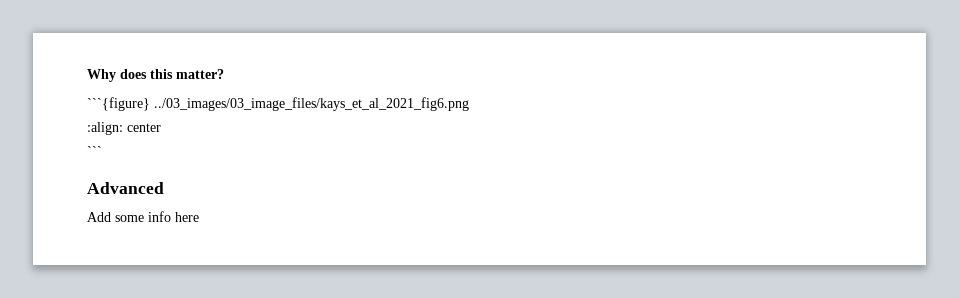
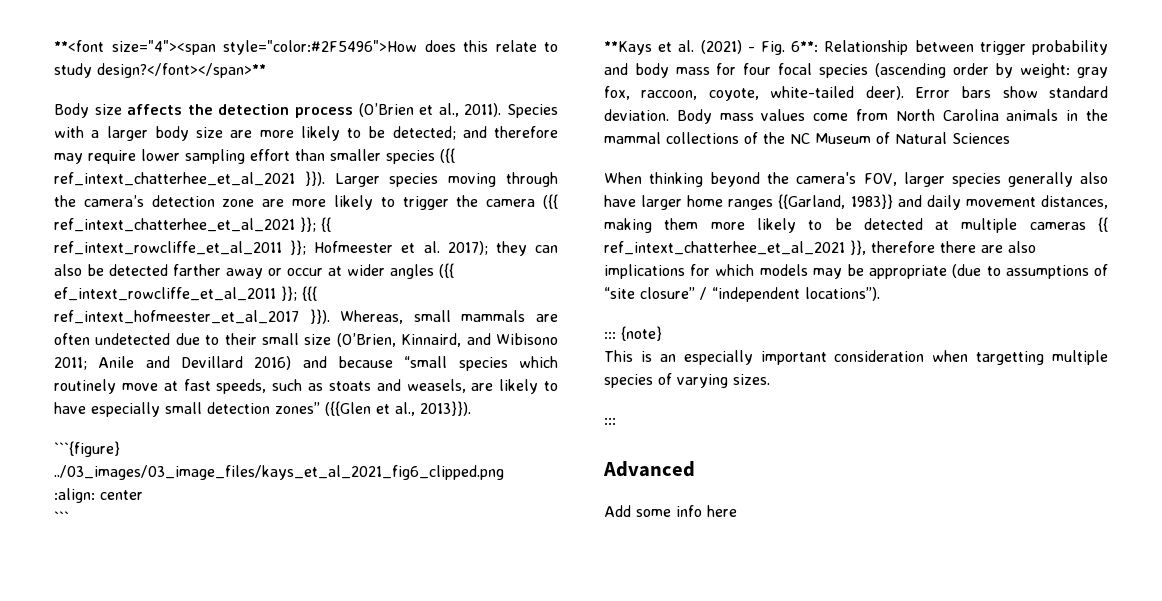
[87,69,224,82] Why does this matter? -> [54,40,558,55] [54,63,266,78] [54,103,559,118] [54,126,558,141] [54,148,455,164] [54,171,558,187] [54,194,558,210] [54,217,331,232] [54,240,559,256] [54,263,454,279] [54,286,317,301] [54,309,559,324] [54,333,558,347] [54,356,558,371] [54,379,558,394] [54,401,471,417] **<font size="4"><span style="color:#2F5496">How does this relate to study design?</font></span>** // Body size affects the detection process (O’Brien et al., 2011). Species with a larger body size are more likely to be detected; and therefore may require lower sampling effort than smaller species ({{ ref_intext_chatterhee_et_al_2021 }}). Larger species moving through the camera’s detection zone are more likely to trigger the camera ({{ ref_intext_chatterhee_et_al_2021 }}; {{ ref_intext_rowcliffe_et_al_2011 }}; Hofmeester et al. 2017); they can also be detected farther away or occur at wider angles ({{ ef_intext_rowcliffe_et_al_2011 }}; {{{ ref_intext_hofmeester_et_al_2017 }}). Whereas, small mammals are often undetected due to their small size (O’Brien, Kinnaird, and Wibisono 2011; Anile and Devillard 2016) and because “small species which routinely move at fast speeds, such as stoats and weasels, are likely to have especially small detection zones” ({{Glen et al., 2013}}).
[154,97,469,111] ../03_images/03_image_files/kays_et_al_2021_fig6.png -> [54,465,504,480] ../03_images/03_image_files/kays_et_al_2021_fig6_clipped.png
(102, 151) none -> [604,40,1108,55] [604,63,1108,78] [604,86,1108,101] [604,109,1108,124] [604,132,1010,144] [604,172,1108,187] [604,194,1108,210] [604,217,1108,233] [604,240,1036,255] [604,264,1108,279] [604,287,880,302] [604,326,662,341] [604,350,1108,365] [604,373,770,388] [604,418,616,425] // **Kays et al. (2021) - Fig. 6**: Relationship between trigger probability and body mass for four focal species (ascending order by weight: gray fox, raccoon, coyote, white-tailed deer). Error bars show standard deviation. Body mass values come from North Carolina animals in the mammal collections of the NC Museum of Natural Sciences // When thinking beyond the camera's FOV, larger species generally also have larger home ranges {{Garland, 1983}} and daily movement distances, making them more likely to be detected at multiple cameras {{ ref_intext_chatterhee_et_al_2021 }}, therefore there are also implications for which models may be appropriate (due to assumptions of “site closure” / “independent locations”). // ::: {note} // This is an especially important consideration when targetting multiple species of varying sizes. // :::

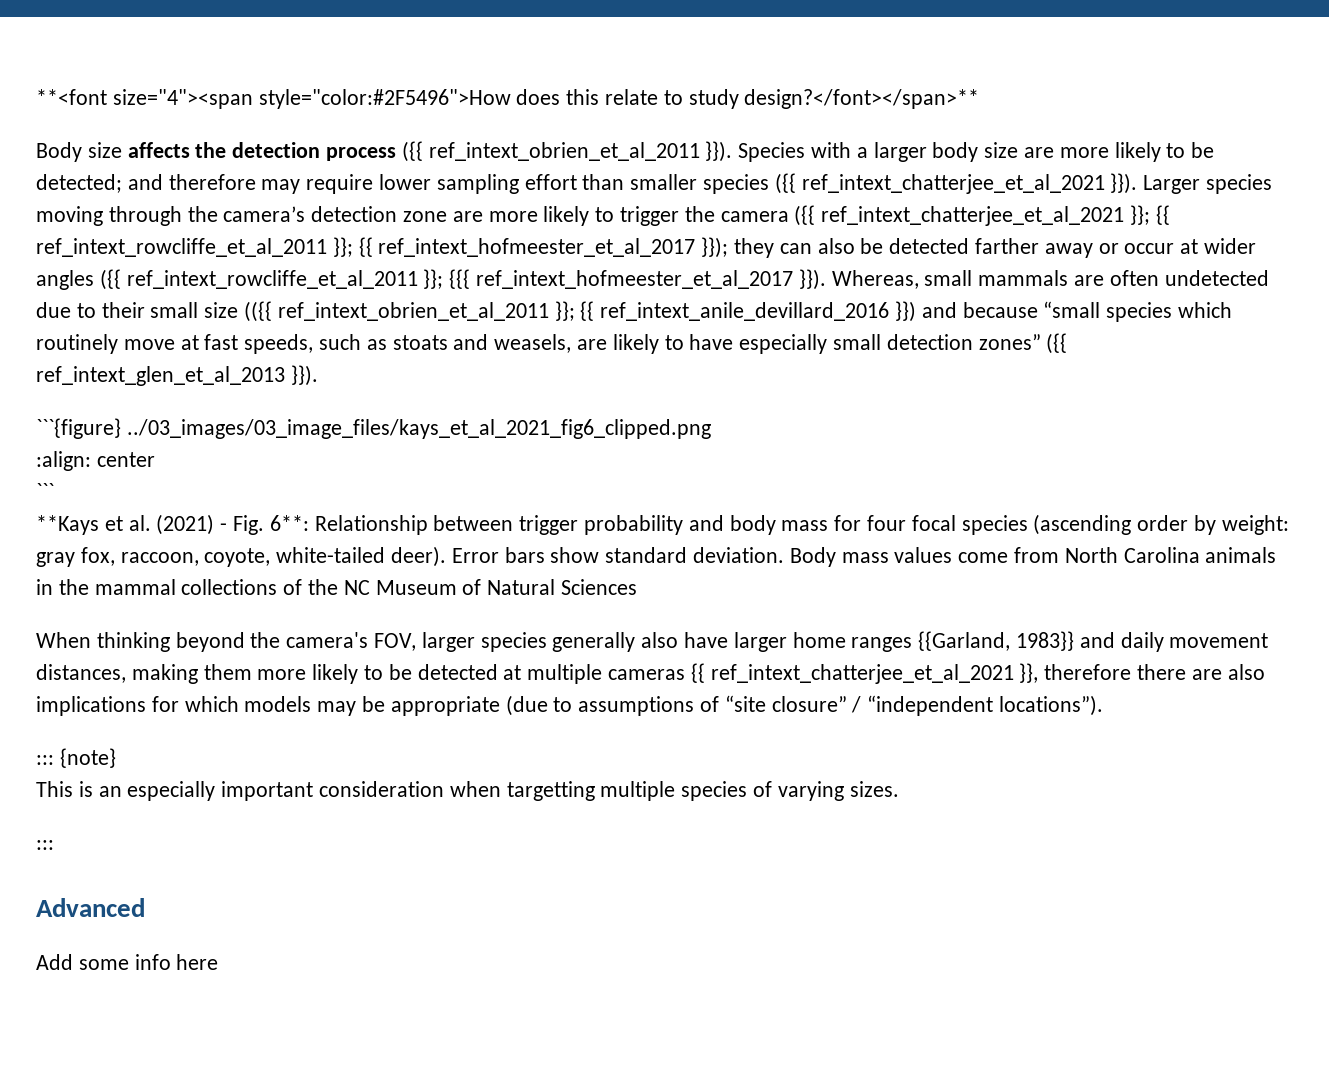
[358,103,502,117] (O’Brien et al., 2011). -> [401,141,733,162] ({{ ref_intext_obrien_et_al_2011 }}).
[54,172,295,186] ref_intext_chatterhee_et_al_2021 -> [801,174,1105,194] ref_intext_chatterjee_et_al_2021
[54,218,295,232] ref_intext_chatterhee_et_al_2021 -> [821,206,1125,226] ref_intext_chatterjee_et_al_2021
[314,241,488,255] Hofmeester et al. 2017); -> [358,237,729,258] {{ ref_intext_hofmeester_et_al_2017 }});
[54,287,276,301] ef_intext_rowcliffe_et_al_2011 -> [126,270,418,289] ref_intext_rowcliffe_et_al_2011
[336,333,558,347] [54,356,292,370] (O’Brien, Kinnaird, and Wibisono 2011; Anile and Devillard 2016) -> [244,301,917,322] (({{ ref_intext_obrien_et_al_2011 }}; {{ ref_intext_anile_devillard_2016 }})
[325,401,471,416] ({{Glen et al., 2013}}). -> [1046,333,1068,354] [36,365,318,386] ({{ ref_intext_glen_et_al_2013 }}).
[604,241,845,255] ref_intext_chatterhee_et_al_2021 -> [710,664,1014,684] ref_intext_chatterjee_et_al_2021

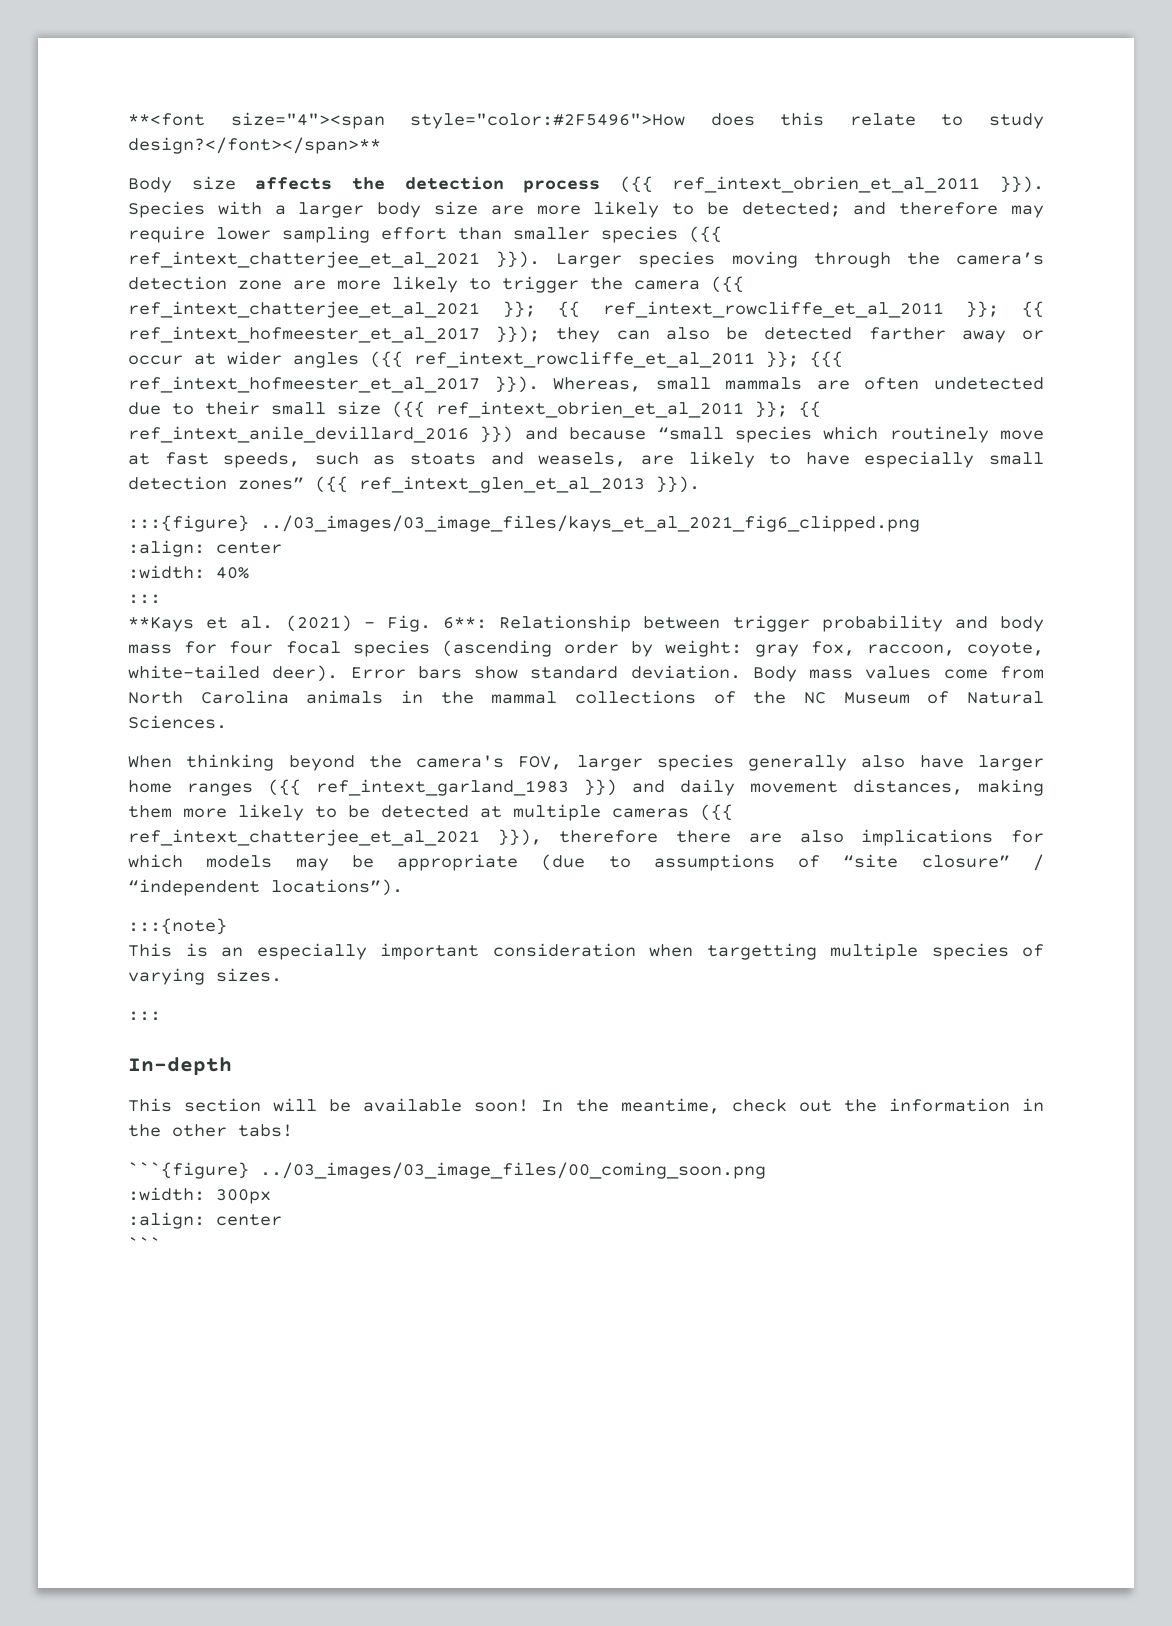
[244,301,273,322] (({{ -> [392,401,425,418] ({{
[36,418,121,439] ```{figure} -> [128,515,249,532] :::{figure}
[36,483,54,499] ``` -> [128,565,249,579] [128,594,161,604] :width: 40% // :::
[561,579,638,595] Sciences -> [128,715,227,729] Sciences.
[918,631,1075,651] {{Garland, 1983}} -> [268,779,617,796] ({{ ref_intext_garland_1983 }})
[690,663,1039,684] {{ ref_intext_chatterjee_et_al_2021 }}, -> [700,804,733,821] [128,829,542,846] ({{ ref_intext_chatterjee_et_al_2021 }}),
[36,748,116,768] ::: {note} -> [128,918,227,935] :::{note}
[36,898,145,917] [36,954,219,970] Advanced // Add some info here -> [128,1057,232,1076] [128,1098,1044,1114] [128,1124,293,1137] [128,1162,766,1179] [128,1187,271,1204] [128,1212,282,1229] [128,1237,161,1250] In-depth // This section will be available soon! In the meantime, check out the information in the other tabs! // ```{figure} ../03_images/03_image_files/00_coming_soon.png // :width: 300px // :align: center // ```

